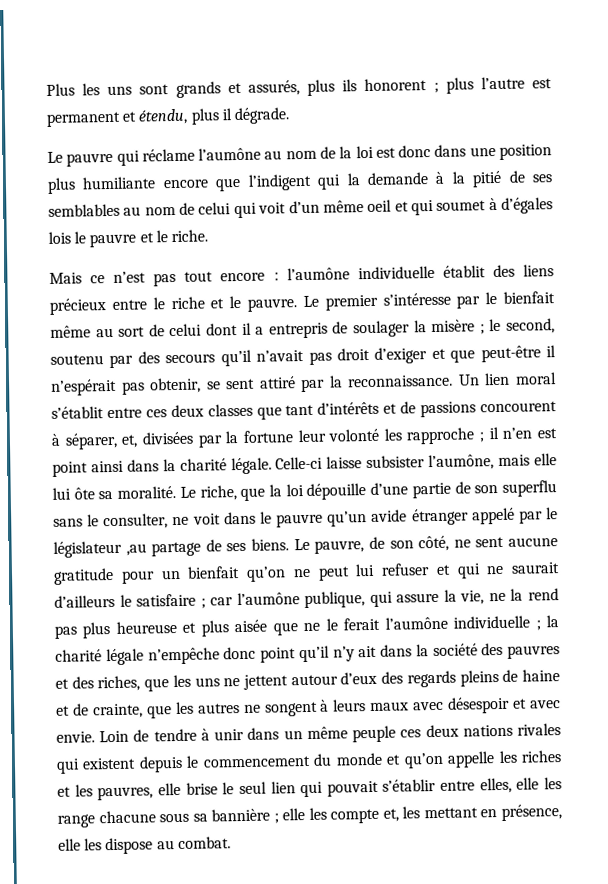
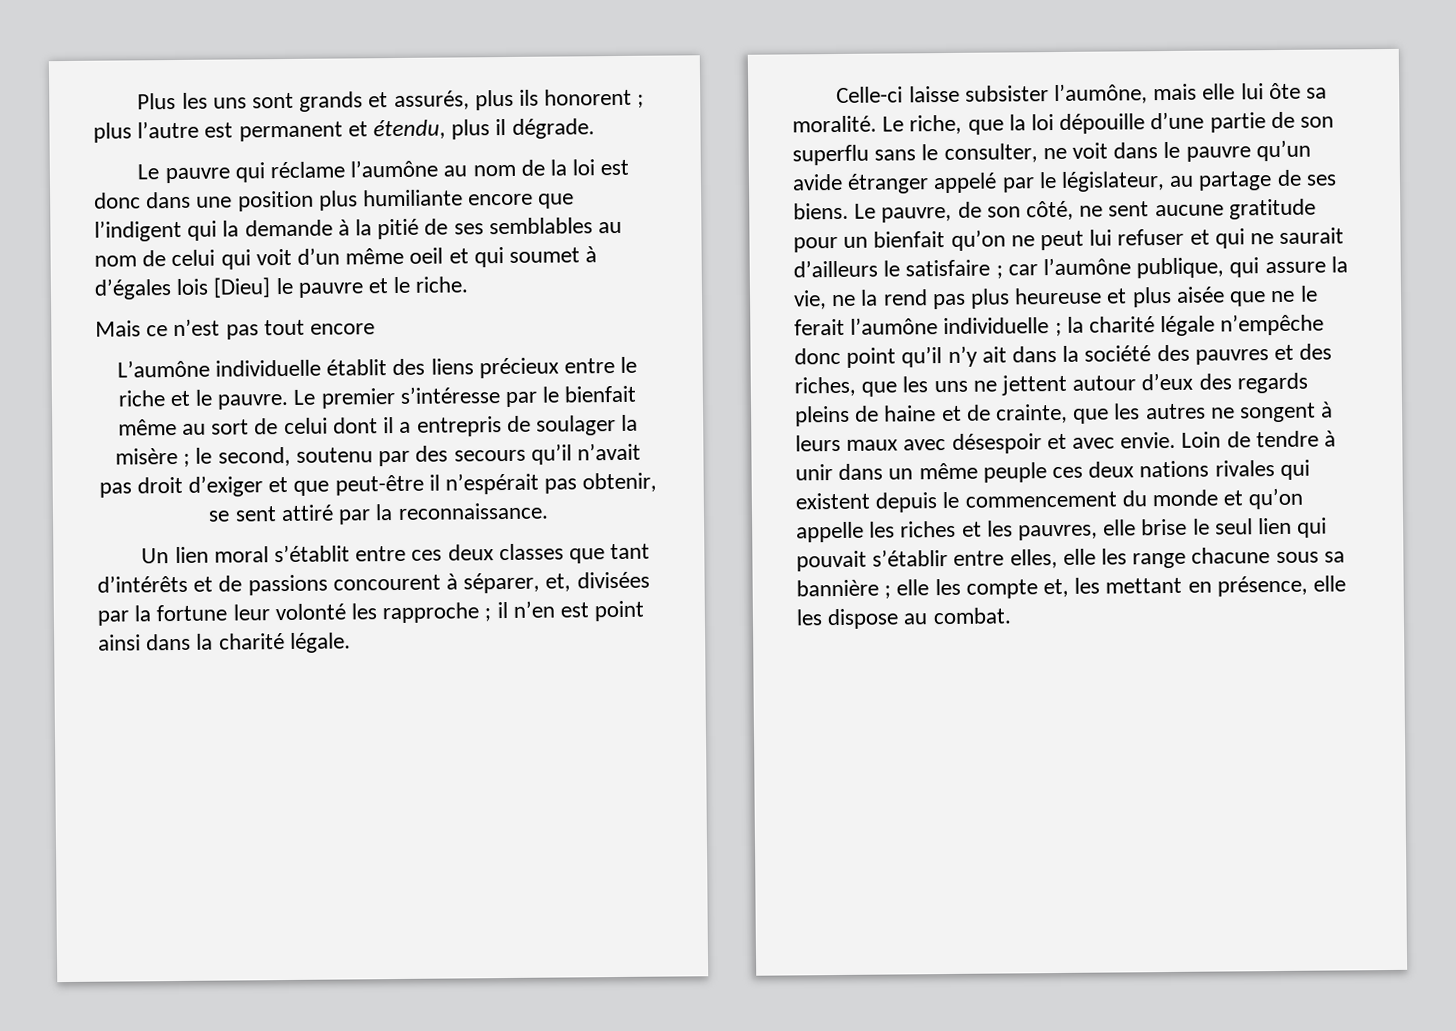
(71, 237) none -> [213,277,271,298] [Dieu]
[273,267,350,281] : l’aumône -> [116,359,210,378] // L’aumône
(454, 381) none -> (549, 511) //
(272, 466) none -> (351, 642) //
[53,540,147,558] législateur ,au -> [1061,171,1195,192] législateur, au

